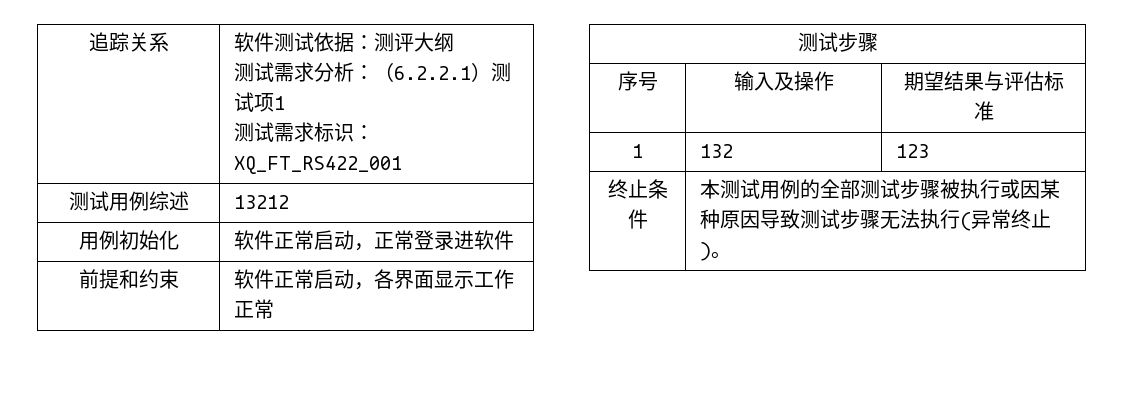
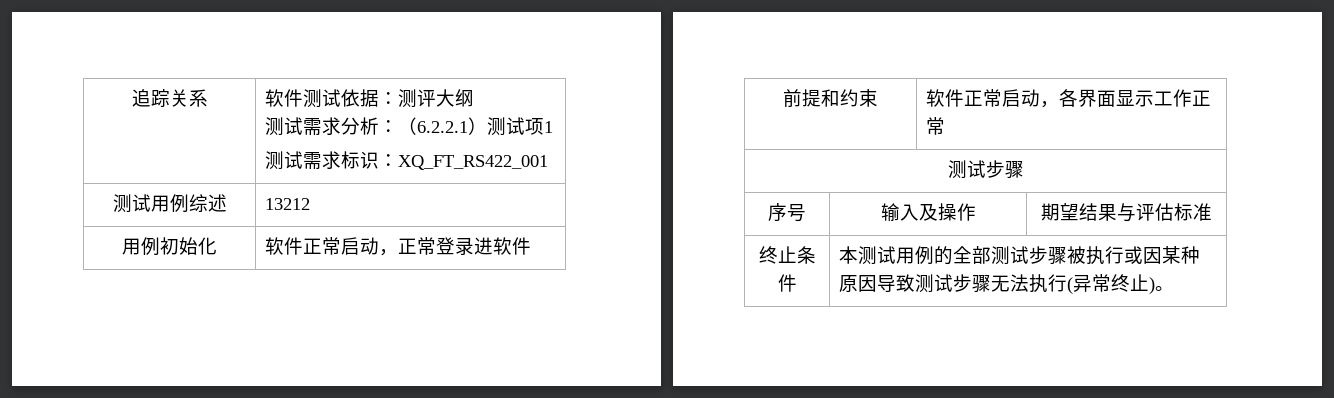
[632,144,643,158] [699,144,733,158] [895,144,929,158] // 1 | 132 | 123 -> (1212, 212) none

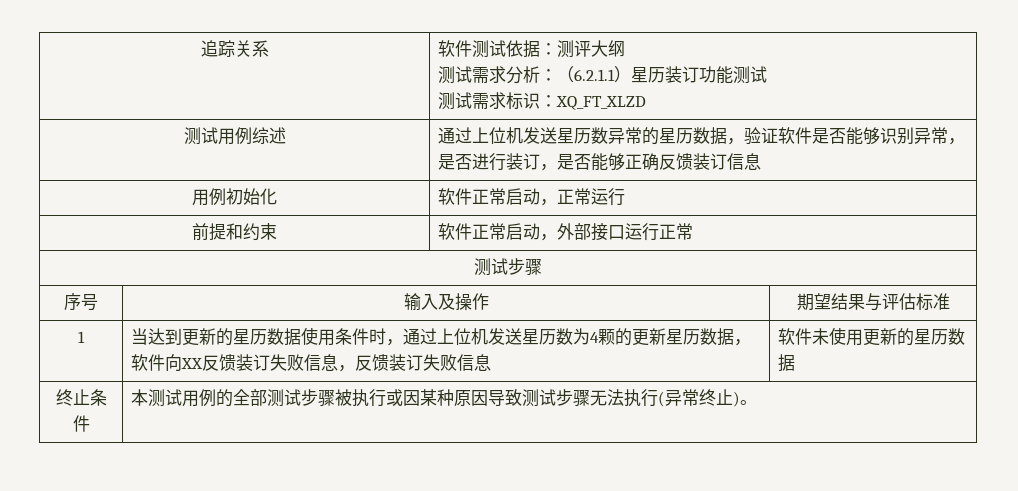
[416,117,553,136] 6.2.2.1）测试项1 -> [573,66,767,84] 6.2.1.1）星历装订功能测试
[397,155,548,170] XQ_FT_RS422_001 -> [555,96,646,110] XQ_FT_XLZD
[264,198,310,210] 13212 -> [437,127,965,145] [437,153,761,171] 通过上位机发送星历数异常的星历数据，验证软件是否能够识别异常，是否进行装订，是否能够正确反馈装订信息
[435,237,531,255] 登录进软件 -> [590,188,625,206] 运行
[1058,89,1192,107] 各界面显示工作 -> [556,223,659,241] 外部接口运行
(1212, 212) none -> [78,331,85,343] [130,327,751,346] [130,354,491,372] [777,327,965,346] [777,354,795,372] // 1 | 当达到更新的星历数据使用条件时，通过上位机发送星历数为4颗的更新星历数据，软件向XX反馈装订失败信息，反馈装订失败信息 | 软件未使用更新的星历数据

